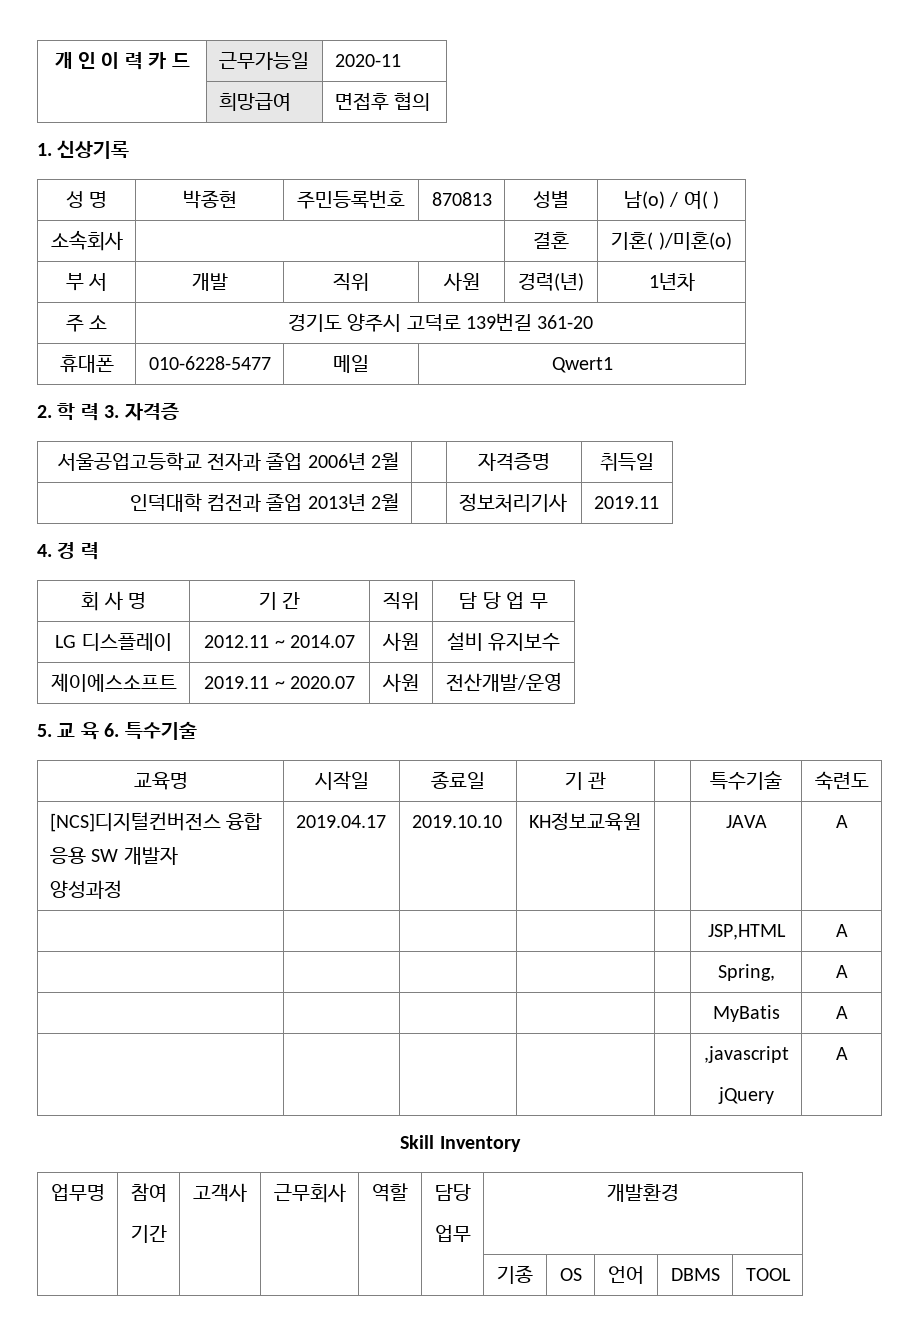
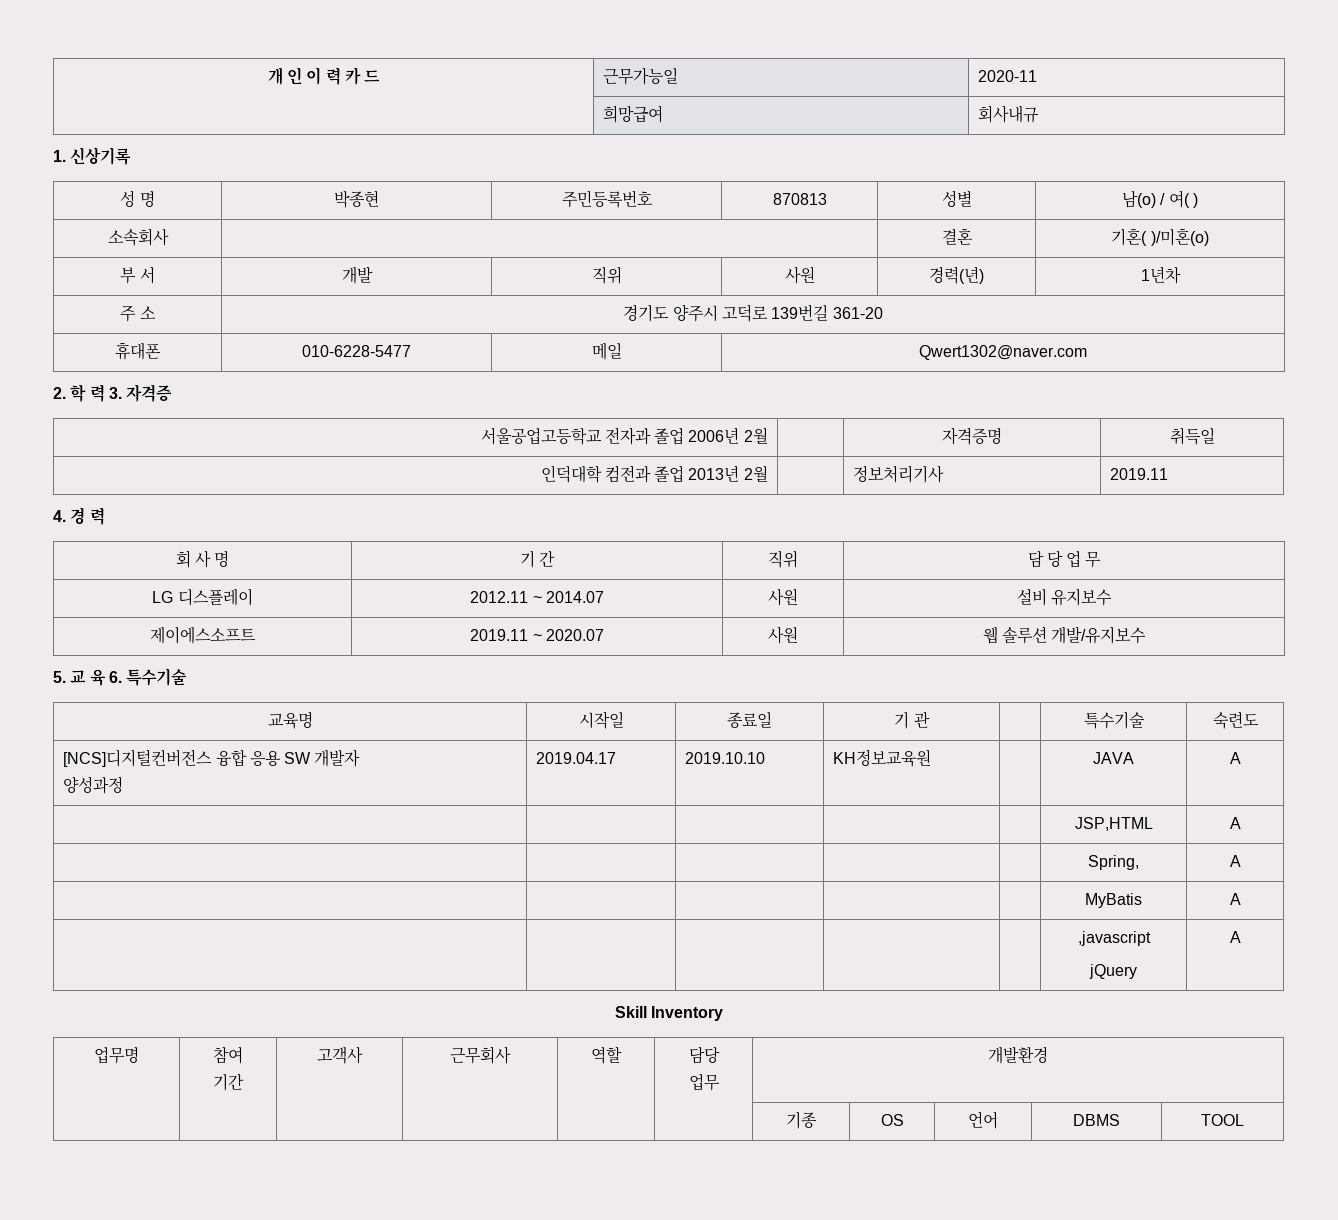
[334,92,431,111] 면접후 협의 -> [978,105,1040,123] 회사내규
[551,357,613,373] Qwert1 -> [919,345,1087,360] Qwert1302@naver.com
[445,672,562,692] 전산개발/운영 -> [982,626,1147,644] 웹 솔루션 개발/유지보수

